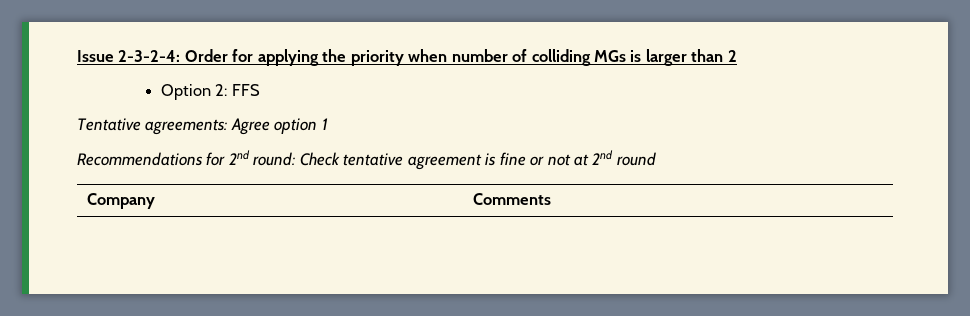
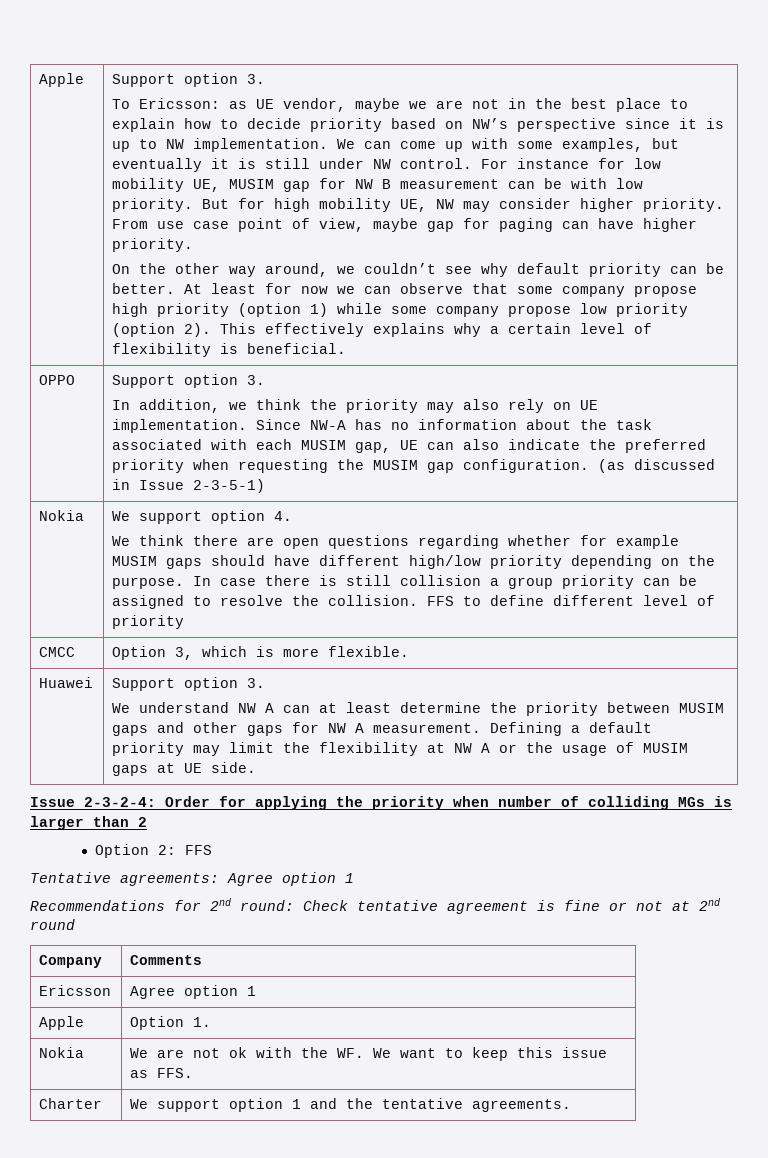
(77, 56) none -> [39,73,85,87] [112,73,266,87] [112,98,689,112] [112,118,725,132] [112,138,680,152] [112,158,662,172] [112,178,644,192] [112,198,725,212] [112,218,698,232] [112,238,194,252] [112,263,725,277] [112,283,698,297] [112,303,689,317] [112,323,653,337] [112,343,347,357] [39,375,76,385] [112,374,266,388] [112,399,599,413] [112,419,653,433] [112,439,707,453] [112,459,716,473] [112,479,266,493] [39,510,85,521] [112,510,293,524] [112,535,680,549] [112,555,716,569] [112,575,698,589] [112,595,716,609] [112,615,185,629] [39,647,76,657] [112,646,410,660] [39,677,94,688] [112,677,266,691] [112,702,725,716] [112,722,653,736] [112,742,689,756] [112,762,257,776] Apple | Support option 3. // To Ericsson: as UE vendor, maybe we are not in the best place to explain how to decide priority based on NW’s perspective since it is up to NW implementation. We can come up with some examples, but eventually it is still under NW control. For instance for low mobility UE, MUSIM gap for NW B measurement can be with low priority. But for high mobility UE, NW may consider higher priority. From use case point of view, maybe gap for paging can have higher priority. // On the other way around, we couldn’t see why default priority can be better. At least for now we can observe that some company propose high priority (option 1) while some company propose low priority (option 2). This effectively explains why a certain level of flexibility is beneficial. // OPPO | Support option 3. // In addition, we think the priority may also rely on UE implementation. Since NW-A has no information about the task associated with each MUSIM gap, UE can also indicate the preferred priority when requesting the MUSIM gap configuration. (as discussed in Issue 2-3-5-1) // Nokia | We support option 4. // We think there are open questions regarding whether for example MUSIM gaps should have different high/low priority depending on the purpose. In case there is still collision a group priority can be assigned to resolve the collision. FFS to define different level of priority // CMCC | Option 3, which is more flexible. // Huawei | Support option 3. // We understand NW A can at least determine the priority between MUSIM gaps and other gaps for NW A measurement. Defining a default priority may limit the flexibility at NW A or the usage of MUSIM gaps at UE side. //
(552, 199) none -> [39,985,112,996] [130,985,257,999] [39,1016,85,1030] [130,1016,212,1030] [39,1047,85,1058] [130,1047,608,1061] [130,1068,194,1078] [39,1098,103,1109] [130,1098,572,1112] // Ericsson | Agree option 1 // Apple | Option 1. // Nokia | We are not ok with the WF. We want to keep this issue as FFS. // Charter | We support option 1 and the tentative agreements.

